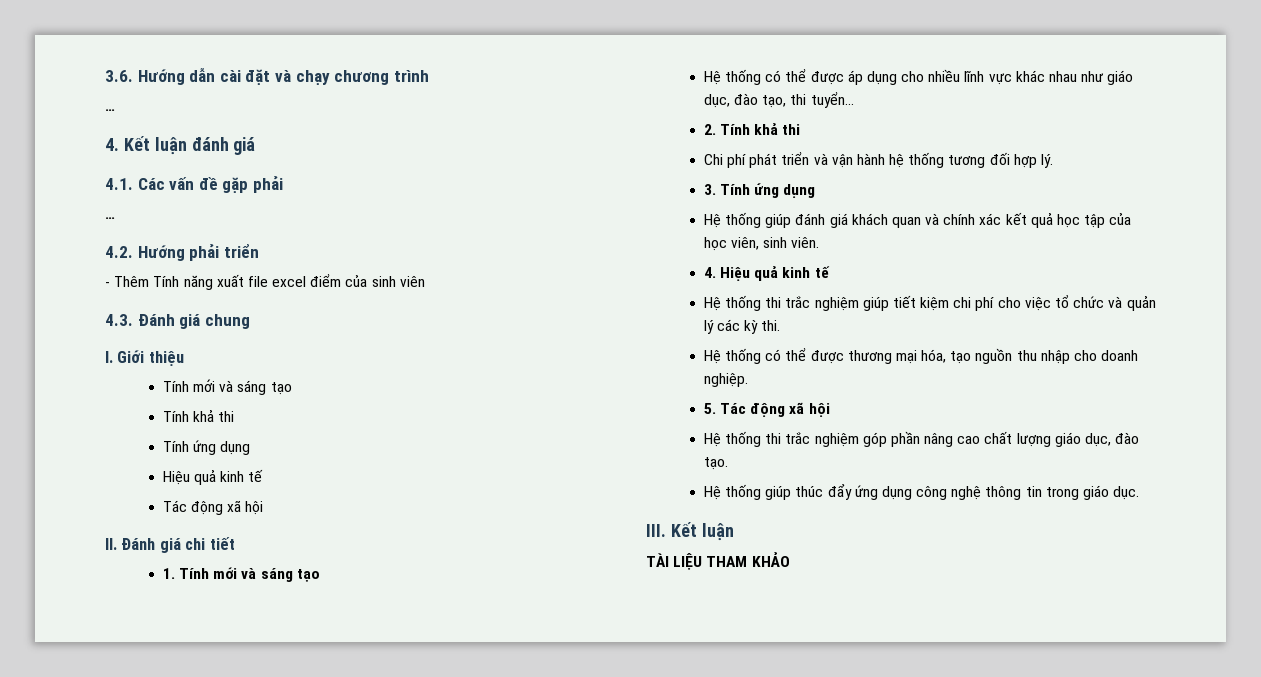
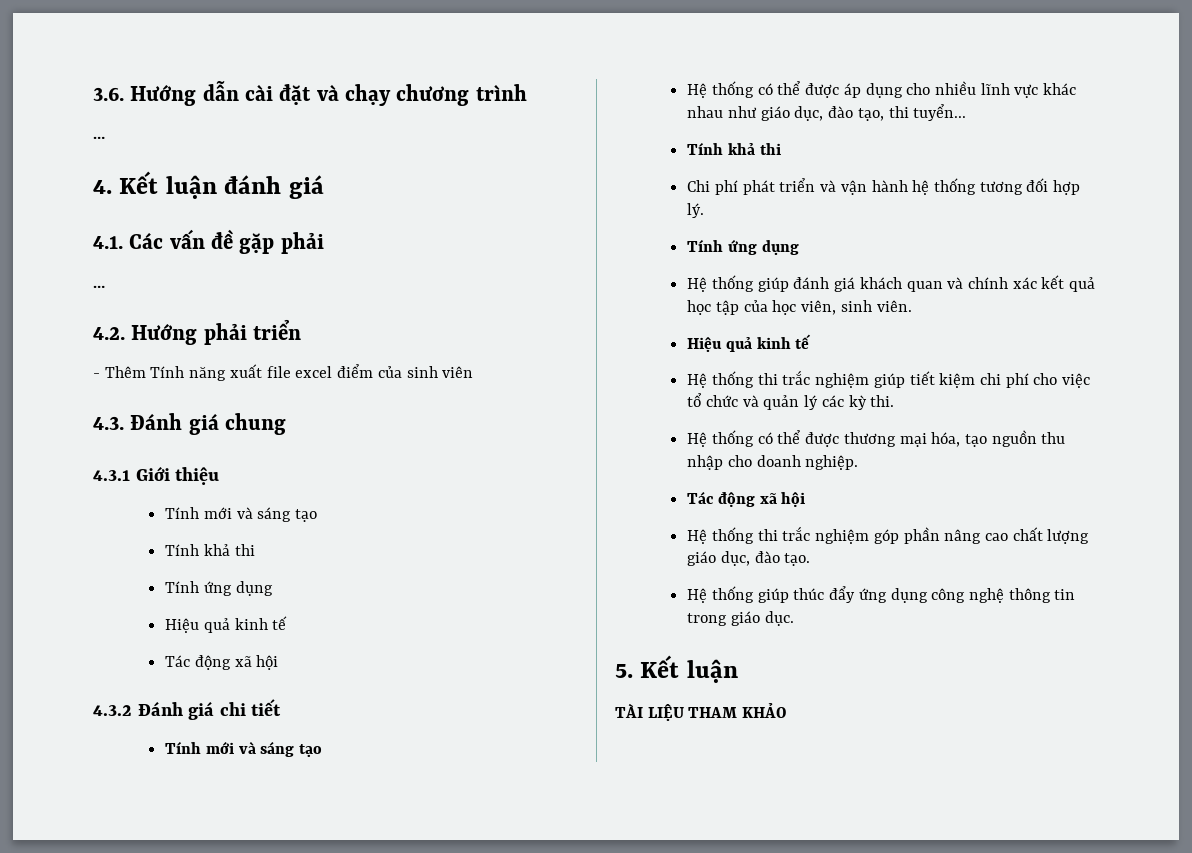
[105,351,113,363] I. -> [93,470,130,481] 4.3.1
[105,538,117,550] II. -> [93,705,132,716] 4.3.2
[162,568,175,579] 1. -> (282, 707) none
[703,124,716,135] 2. -> (967, 112) none
[703,184,716,195] 3. -> (705, 210) none
[703,267,716,278] 4. -> (912, 306) none
[703,403,716,414] 5. -> (859, 462) none
[646,524,666,537] III. -> [615,664,633,678] 5.

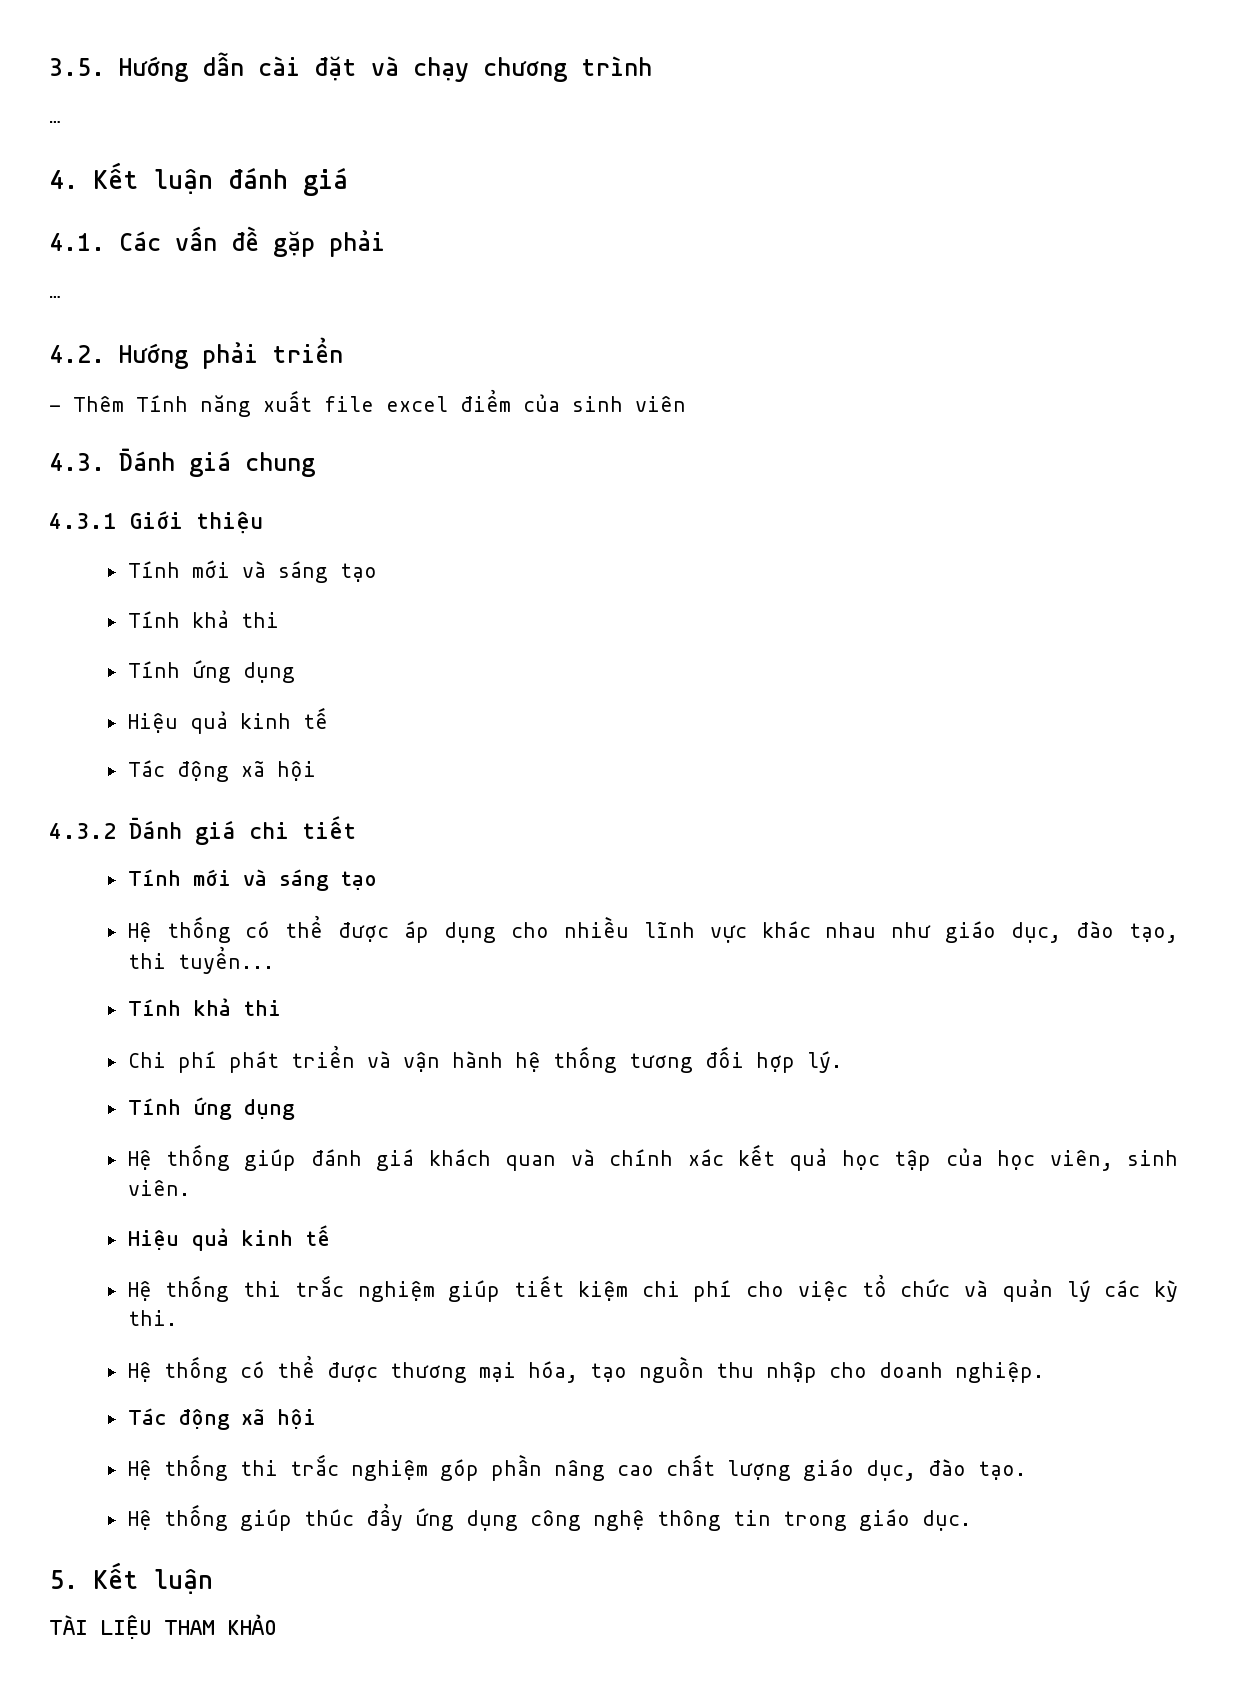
[93,87,124,101] 3.6. -> [49,58,105,76] 3.5.

